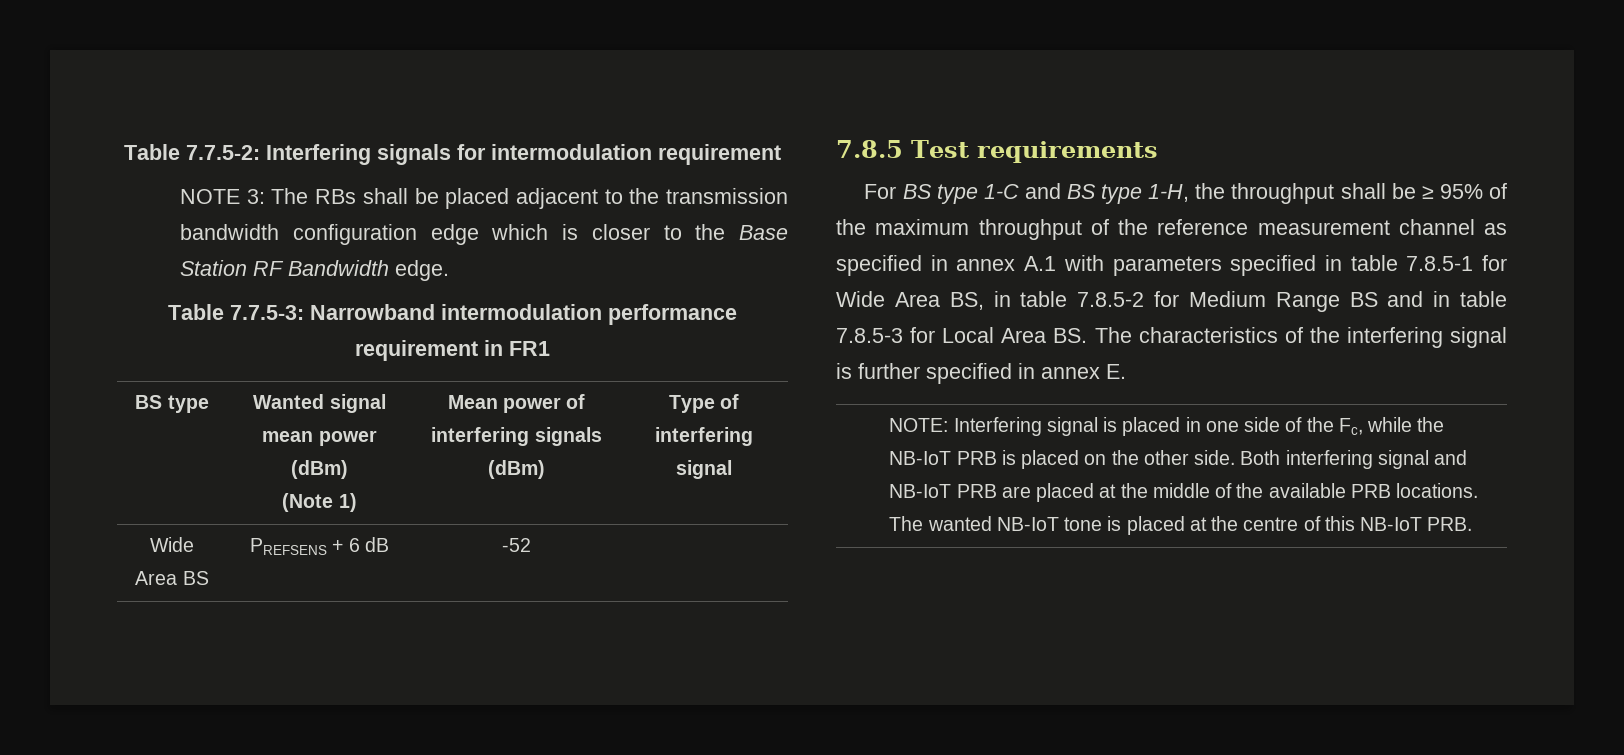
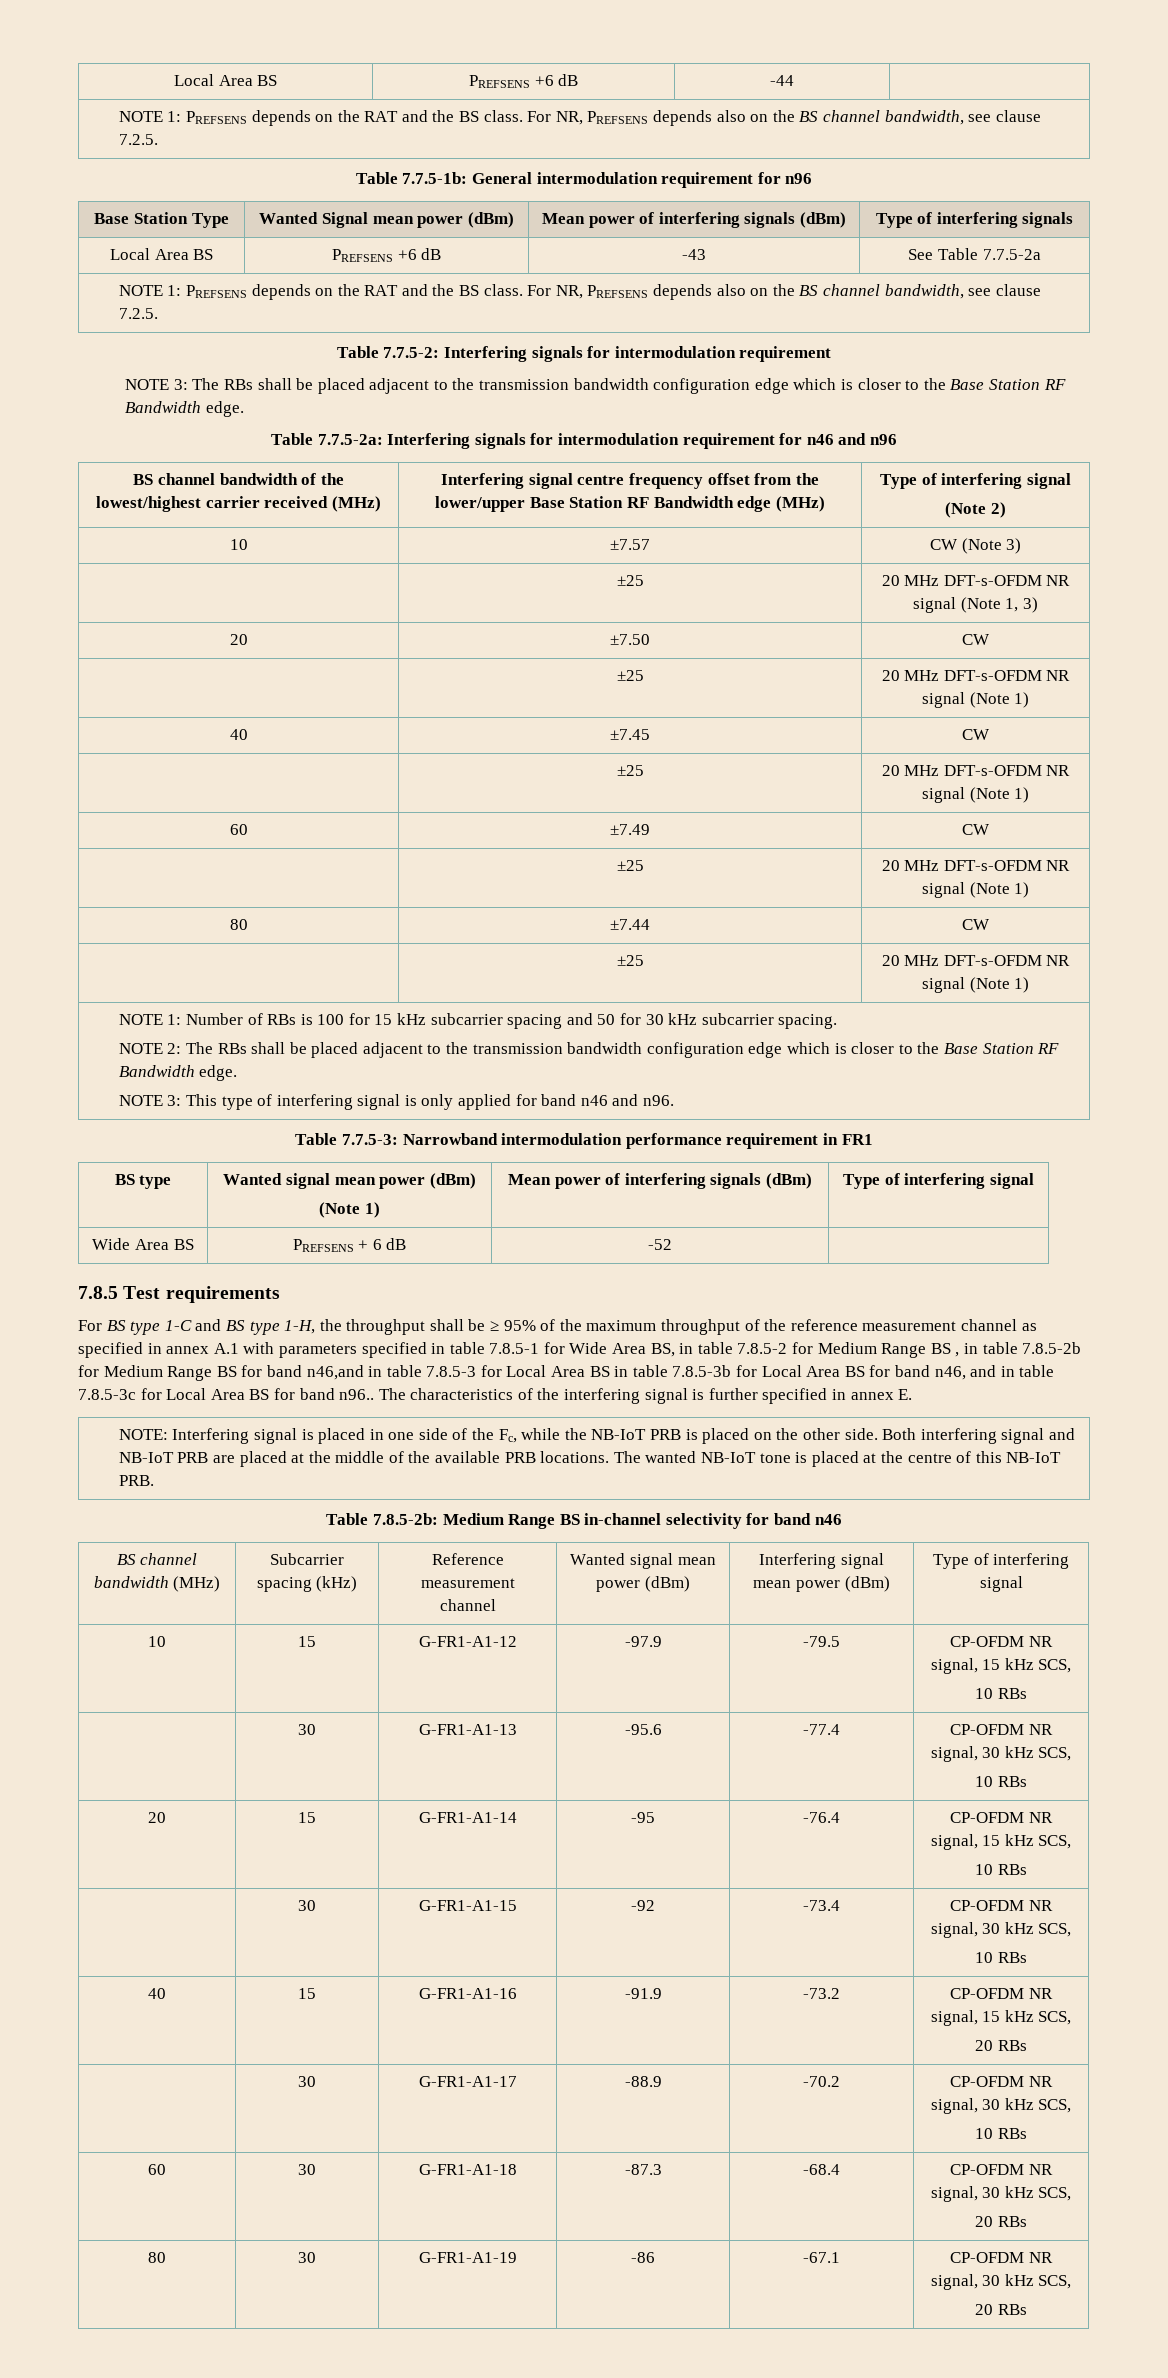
(124, 152) none -> [173,74,278,86] [468,74,579,88] [770,75,794,86] [118,110,1041,126] [118,134,158,145] [355,172,813,188] [94,212,229,228] [259,212,514,228] [542,212,846,228] [875,212,1074,228] [109,248,214,260] [331,248,442,262] [682,249,706,260] [908,248,1041,260] [118,284,1041,300] [118,308,158,319] Local Area BS | PREFSENS +6 dB | -44 | // NOTE 1: PREFSENS depends on the RAT and the BS class. For NR, PREFSENS depends also on the BS channel bandwidth, see clause 7.2.5. // Table 7.7.5-1b: General intermodulation requirement for n96 // Base Station Type | Wanted Signal mean power (dBm) | Mean power of interfering signals (dBm) | Type of interfering signals // Local Area BS | PREFSENS +6 dB | -43 | See Table 7.7.5-2a // NOTE 1: PREFSENS depends on the RAT and the BS class. For NR, PREFSENS depends also on the BS channel bandwidth, see clause 7.2.5. //
(450, 270) none -> [271,433,897,449] [133,473,344,485] [96,496,381,512] [441,473,819,489] [435,496,825,512] [880,473,1071,489] [945,502,1006,518] [229,539,248,550] [610,539,650,550] [929,538,1022,554] [616,575,644,586] [881,575,1071,586] [913,597,1038,613] [229,634,248,645] [610,634,650,645] [962,634,990,645] [616,670,644,681] [881,670,1071,681] [921,692,1030,708] [229,729,248,740] [610,729,650,740] [962,729,990,740] [616,765,644,776] [881,765,1071,776] [921,787,1030,803] [229,824,248,835] [610,824,650,835] [962,824,990,835] [616,860,644,871] [881,860,1071,871] [921,882,1030,898] [229,919,248,930] [610,919,650,930] [962,919,990,930] [616,955,644,966] [881,955,1071,966] [921,977,1030,993] [118,1013,838,1029] [118,1042,1060,1058] [118,1065,238,1081] [118,1094,674,1110] // Table 7.7.5-2a: Interfering signals for intermodulation requirement for n46 and n96 // BS channel bandwidth of the lowest/highest carrier received (MHz) | Interfering signal centre frequency offset from the lower/upper Base Station RF Bandwidth edge (MHz) | Type of interfering signal // (Note 2) // 10 | ±7.57 | CW (Note 3) // | ±25 | 20 MHz DFT-s-OFDM NR signal (Note 1, 3) // 20 | ±7.50 | CW // | ±25 | 20 MHz DFT-s-OFDM NR signal (Note 1) // 40 | ±7.45 | CW // | ±25 | 20 MHz DFT-s-OFDM NR signal (Note 1) // 60 | ±7.49 | CW // | ±25 | 20 MHz DFT-s-OFDM NR signal (Note 1) // 80 | ±7.44 | CW // | ±25 | 20 MHz DFT-s-OFDM NR signal (Note 1) // NOTE 1: Number of RBs is 100 for 15 kHz subcarrier spacing and 50 for 30 kHz subcarrier spacing. // NOTE 2: The RBs shall be placed adjacent to the transmission bandwidth configuration edge which is closer to the Base Station RF Bandwidth edge. // NOTE 3: This type of interfering signal is only applied for band n46 and n96.
[1387,291,1424,307] and -> [955,1342,1082,1357] [78,1365,364,1381] , in table 7.8.5-2b for Medium Range BS for band n46,and
[1053,328,1088,343] BS. -> [589,1365,1055,1380] [78,1388,375,1400] BS in table 7.8.5-3b for Local Area BS for band n46, and in table 7.8.5-3c for Local Area BS for band n96..
(1473, 524) none -> [326,1513,842,1529] [116,1553,198,1565] [93,1576,221,1592] [270,1553,344,1565] [256,1576,358,1592] [431,1553,504,1565] [420,1578,515,1588] [439,1599,496,1611] [570,1553,716,1569] [596,1576,690,1592] [759,1553,884,1569] [753,1576,890,1592] [932,1553,1070,1569] [979,1576,1023,1592] [148,1636,166,1647] [298,1636,316,1647] [418,1636,517,1647] [624,1636,662,1647] [803,1636,840,1647] [950,1636,1053,1647] [930,1658,1072,1674] [975,1688,1027,1699] [298,1724,316,1735] [418,1724,517,1735] [624,1724,662,1735] [803,1724,840,1735] [950,1724,1053,1735] [930,1746,1072,1762] [975,1776,1027,1787] [148,1812,166,1823] [298,1812,316,1823] [418,1812,517,1823] [631,1812,655,1823] [803,1812,840,1823] [950,1812,1053,1823] [930,1834,1072,1850] [975,1864,1027,1875] [298,1900,316,1911] [418,1900,517,1911] [631,1900,655,1911] [803,1900,840,1911] [950,1900,1053,1911] [930,1922,1072,1938] [975,1952,1027,1963] [148,1988,166,1999] [298,1988,316,1999] [418,1988,517,1999] [624,1988,662,1999] [803,1988,840,1999] [950,1988,1053,1999] [930,2010,1072,2026] [975,2040,1027,2051] [298,2076,316,2087] [418,2076,517,2087] [624,2076,662,2087] [803,2076,840,2087] [950,2076,1053,2087] [930,2098,1072,2114] [975,2128,1027,2139] [148,2164,166,2175] [298,2164,316,2175] [418,2164,517,2175] [624,2164,662,2175] [803,2164,840,2175] [950,2164,1053,2175] [930,2186,1072,2202] [975,2216,1027,2227] [148,2252,166,2263] [298,2252,316,2263] [418,2252,517,2263] [631,2252,655,2263] [803,2252,840,2263] [950,2252,1053,2263] [930,2274,1072,2290] [975,2304,1027,2315] // Table 7.8.5-2b: Medium Range BS in-channel selectivity for band n46 // BS channel bandwidth (MHz) | Subcarrier spacing (kHz) | Reference measurement channel | Wanted signal mean power (dBm) | Interfering signal mean power (dBm) | Type of interfering signal // 10 | 15 | G-FR1-A1-12 | -97.9 | -79.5 | CP-OFDM NR signal, 15 kHz SCS, // 10 RBs // | 30 | G-FR1-A1-13 | -95.6 | -77.4 | CP-OFDM NR signal, 30 kHz SCS, // 10 RBs // 20 | 15 | G-FR1-A1-14 | -95 | -76.4 | CP-OFDM NR signal, 15 kHz SCS, // 10 RBs // | 30 | G-FR1-A1-15 | -92 | -73.4 | CP-OFDM NR signal, 30 kHz SCS, // 10 RBs // 40 | 15 | G-FR1-A1-16 | -91.9 | -73.2 | CP-OFDM NR signal, 15 kHz SCS, // 20 RBs // | 30 | G-FR1-A1-17 | -88.9 | -70.2 | CP-OFDM NR signal, 30 kHz SCS, // 10 RBs // 60 | 30 | G-FR1-A1-18 | -87.3 | -68.4 | CP-OFDM NR signal, 30 kHz SCS, // 20 RBs // 80 | 30 | G-FR1-A1-19 | -86 | -67.1 | CP-OFDM NR signal, 30 kHz SCS, // 20 RBs

